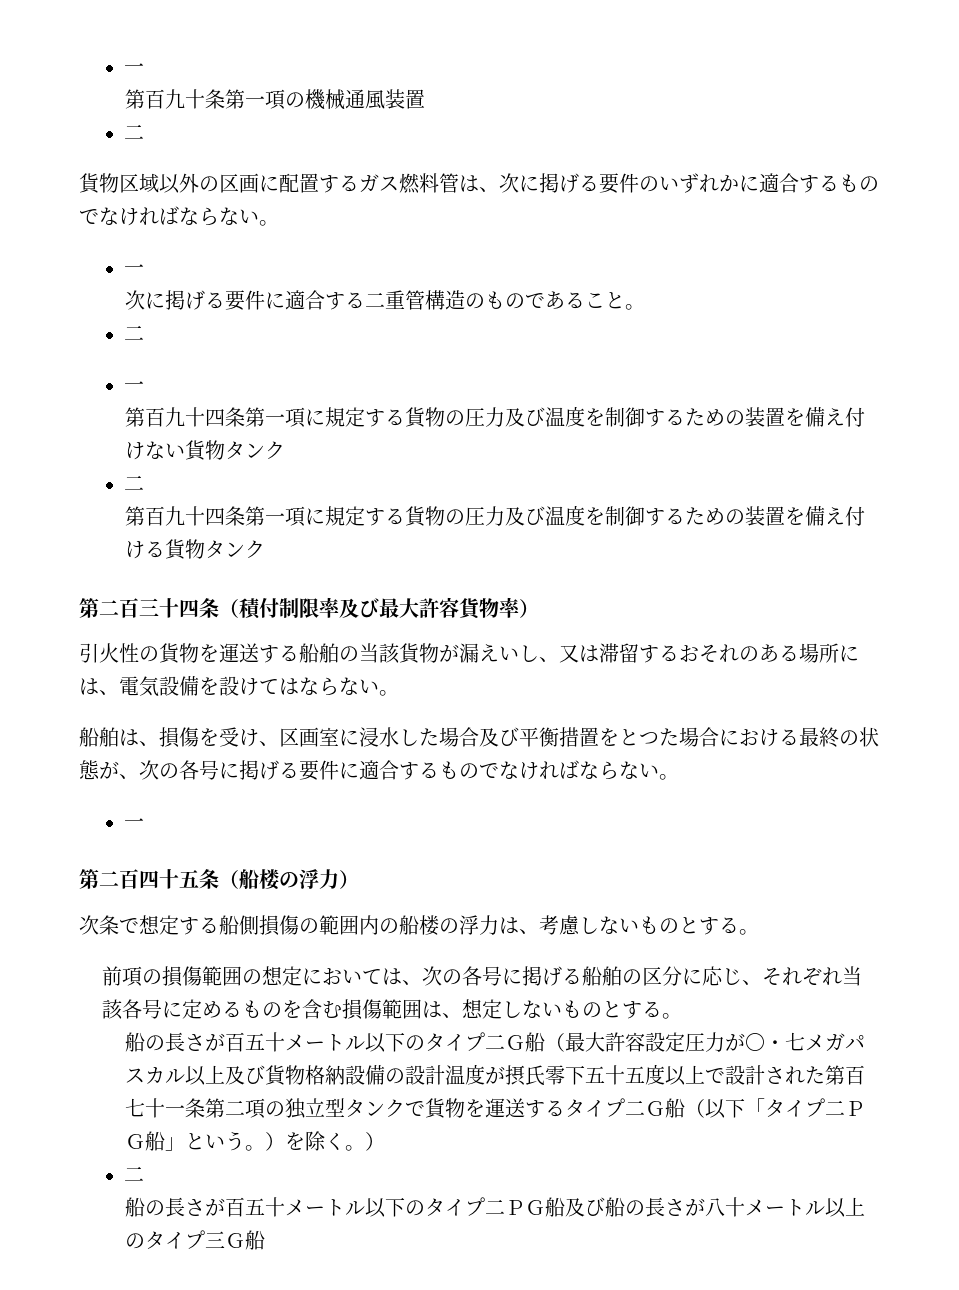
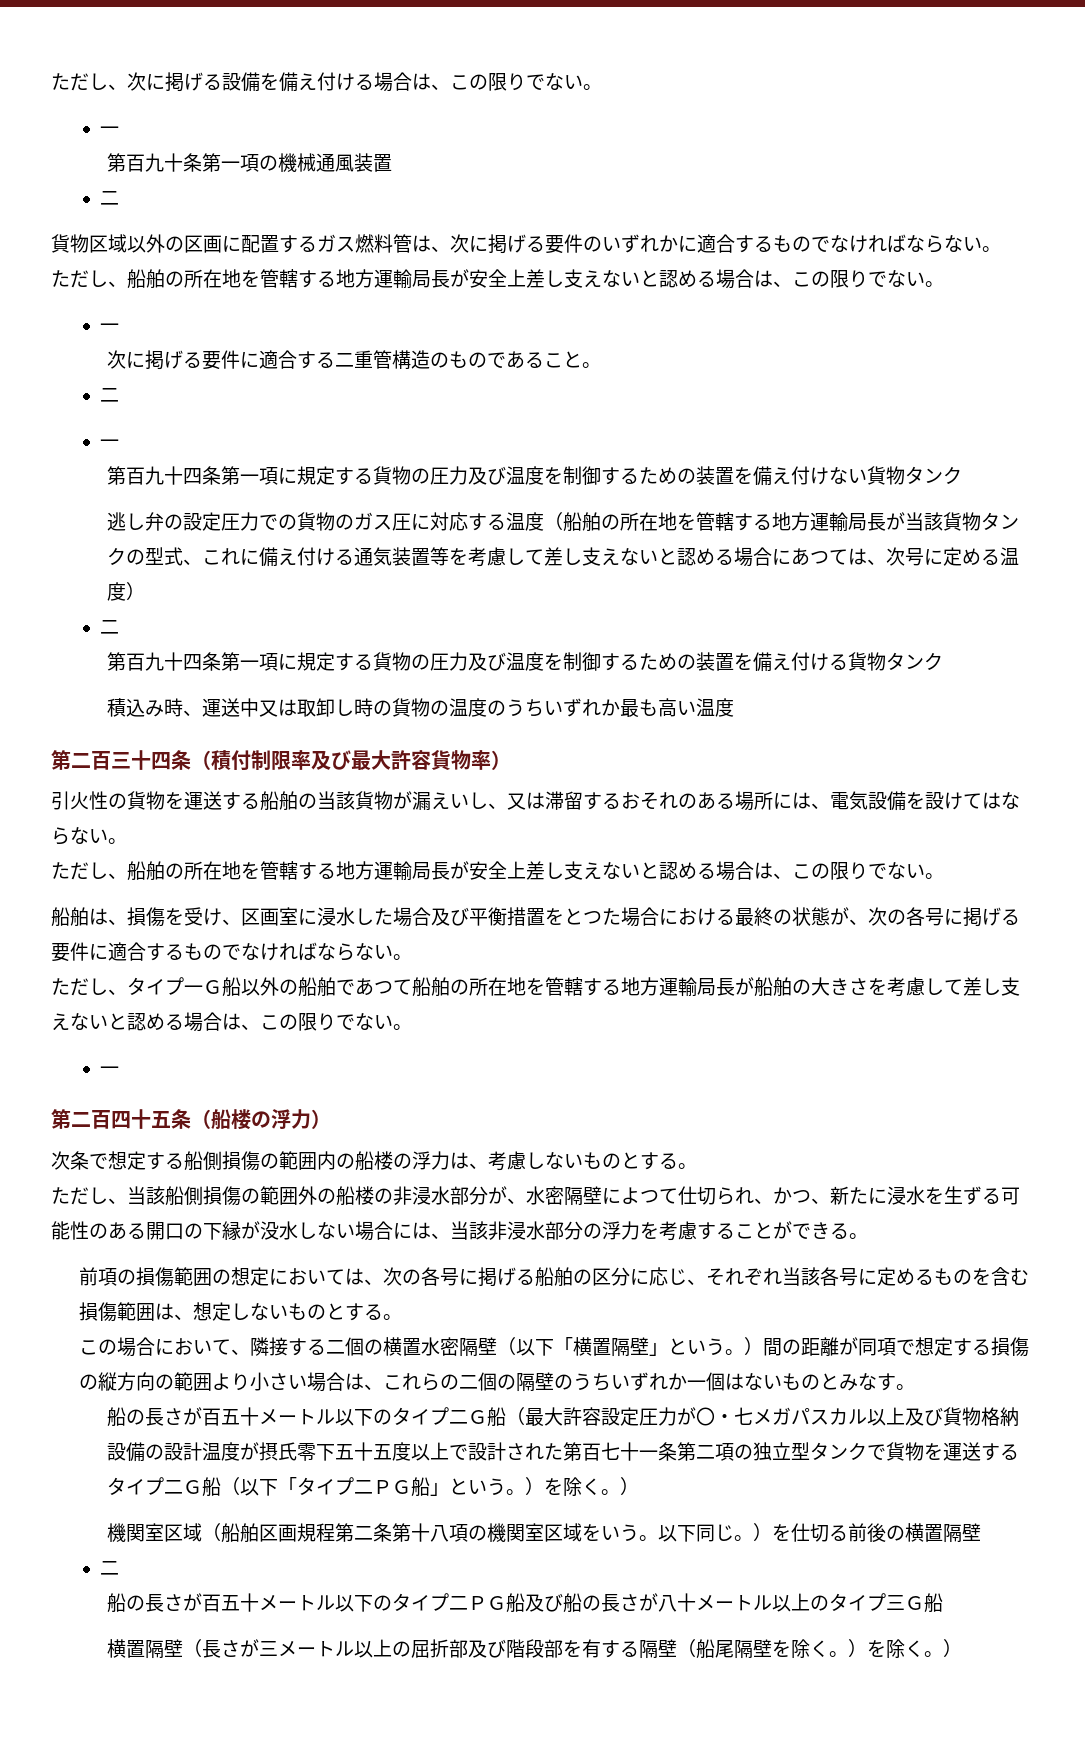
(123, 68) none -> [51,72,602,92] ただし、次に掲げる設備を備え付ける場合は、この限りでない。 //
(279, 223) none -> [51,269,944,289] // ただし、船舶の所在地を管轄する地方運輸局長が安全上差し支えないと認める場合は、この限りでない。
(285, 450) none -> [107,512,1020,532] [107,547,1020,567] [107,582,146,601] // 逃し弁の設定圧力での貨物のガス圧に対応する温度（船舶の所在地を管轄する地方運輸局長が当該貨物タンクの型式、これに備え付ける通気装置等を考慮して差し支えないと認める場合にあつては、次号に定める温度）
(265, 549) none -> [107,698,735,717] // 積込み時、運送中又は取卸し時の貨物の温度のうちいずれか最も高い温度
(399, 693) none -> [51,861,944,881] // ただし、船舶の所在地を管轄する地方運輸局長が安全上差し支えないと認める場合は、この限りでない。
(679, 777) none -> [51,977,1020,997] [51,1012,412,1032] // ただし、タイプ一Ｇ船以外の船舶であつて船舶の所在地を管轄する地方運輸局長が船舶の大きさを考慮して差し支えないと認める場合は、この限りでない。
(759, 932) none -> [51,1186,1020,1206] [51,1221,868,1241] // ただし、当該船側損傷の範囲外の船楼の非浸水部分が、水密隔壁によつて仕切られ、かつ、新たに浸水を生ずる可能性のある開口の下縁が没水しない場合には、当該非浸水部分の浮力を考慮することができる。
(682, 1016) none -> [79,1337,1030,1357] [79,1372,916,1392] // この場合において、隣接する二個の横置水密隔壁（以下「横置隔壁」という。）間の距離が同項で想定する損傷の縦方向の範囲より小さい場合は、これらの二個の隔壁のうちいずれか一個はないものとみなす。
(385, 1141) none -> [107,1523,982,1543] // 機関室区域（船舶区画規程第二条第十八項の機関室区域をいう。以下同じ。）を仕切る前後の横置隔壁
(265, 1240) none -> [107,1639,963,1659] // 横置隔壁（長さが三メートル以上の屈折部及び階段部を有する隔壁（船尾隔壁を除く。）を除く。）

